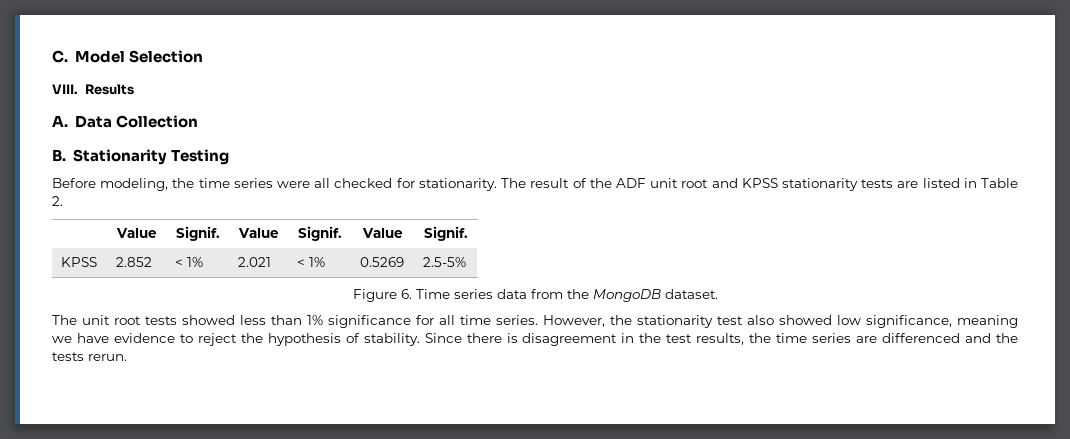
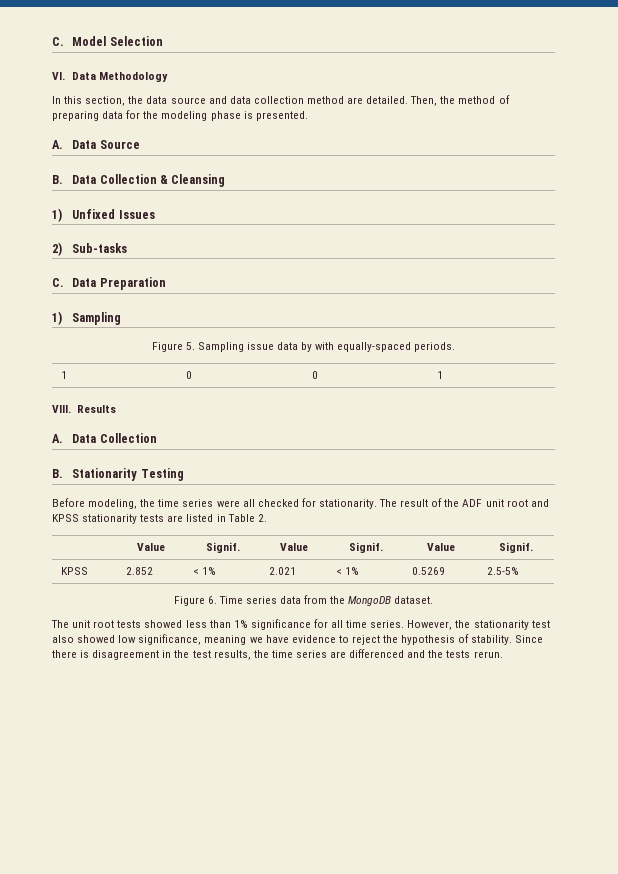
(203, 56) none -> [52,72,169,82] [52,95,510,106] [52,110,308,121] [52,140,140,149] [52,174,226,187] [52,208,155,222] [52,242,128,256] [52,277,166,290] [52,311,122,325] [151,342,456,352] [60,371,67,379] [185,371,192,379] [311,371,318,379] [436,371,443,379] // VI. Data Methodology // In this section, the data source and data collection method are detailed. Then, the method of preparing data for the modeling phase is presented. // A. Data Source // B. Data Collection & Cleansing // 1) Unfixed Issues // 2) Sub-tasks // C. Data Preparation // 1) Sampling // Figure 5. Sampling issue data by with equally-spaced periods. // 1 | 0 | 0 | 1

